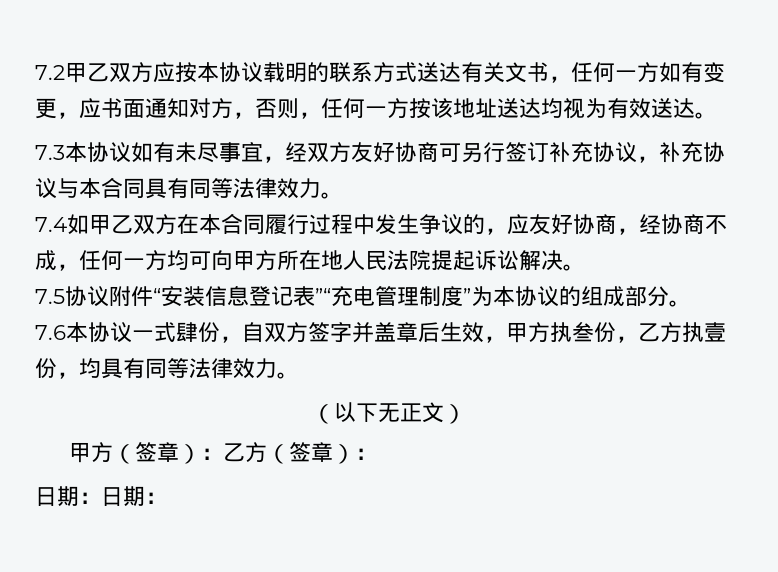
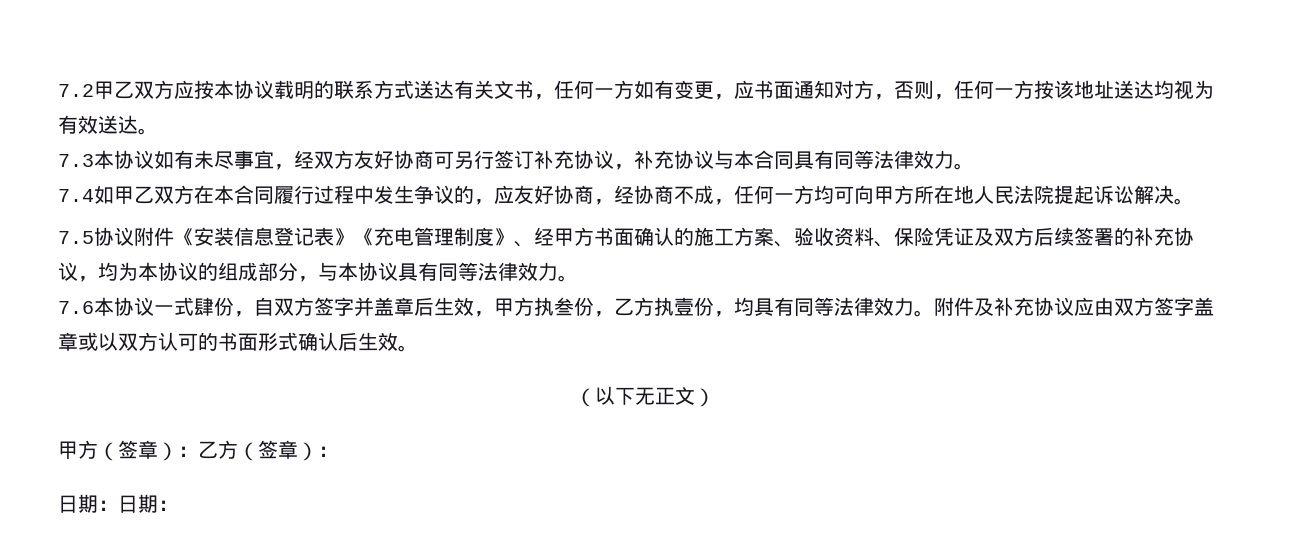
[153,288,161,304] “ -> [174,228,194,246] 《
[315,288,331,304] ”“ -> [334,228,374,246] 》《
[463,288,471,304] ” -> [494,227,1194,247] [58,262,118,282] 》、经甲方书面确认的施工方案、验收资料、保险凭证及双方后续签署的补充协议，均
(669, 296) none -> [298,262,558,282] ，与本协议具有同等法律效力
(299, 375) none -> [934,297,1214,316] [58,332,418,352] 附件及补充协议应由双方签字盖章或以双方认可的书面形式确认后生效。

